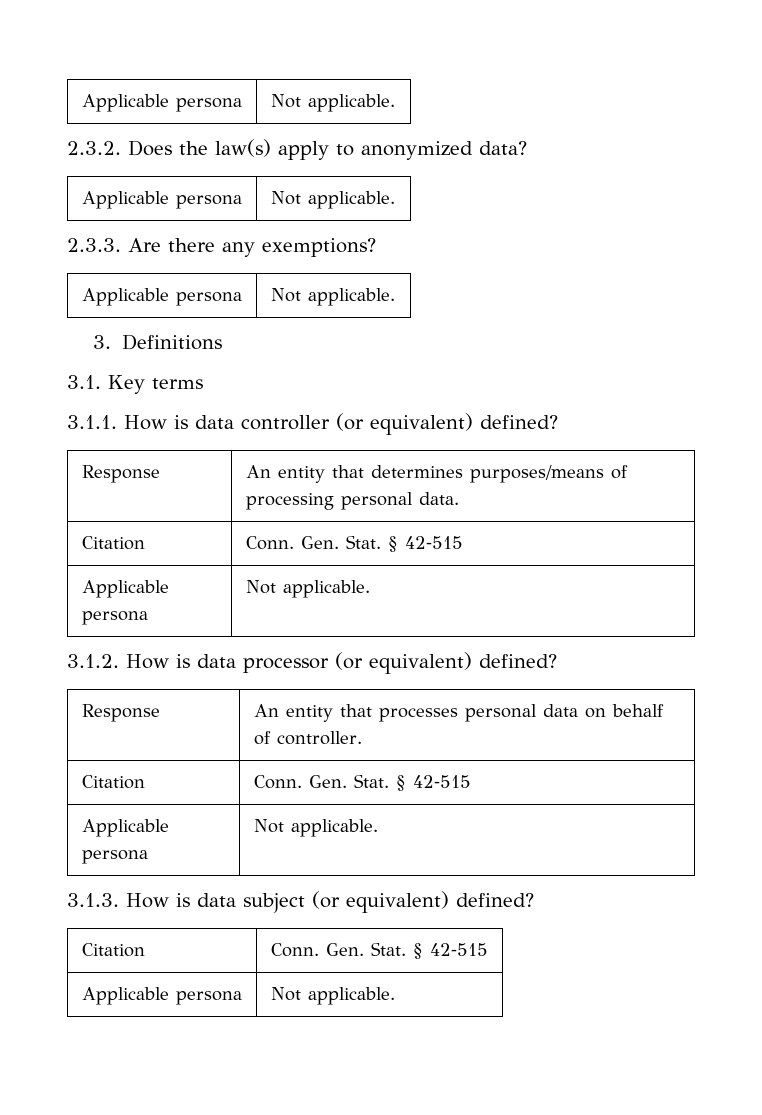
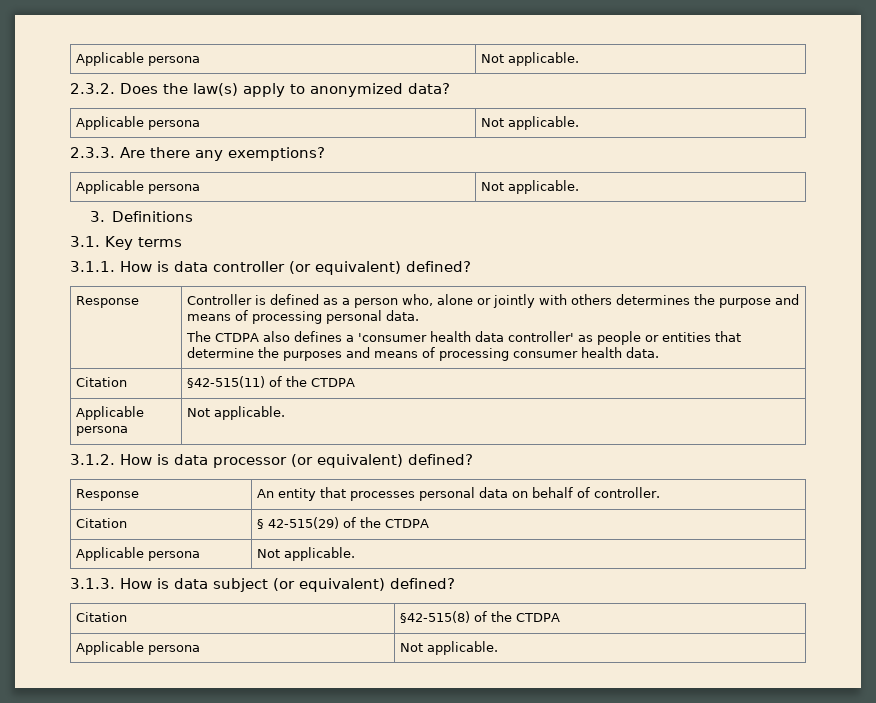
[245,465,628,483] [245,492,459,510] [81,536,145,550] [245,535,463,552] An entity that determines purposes/means of processing personal data. // Citation | Conn. Gen. Stat. § 42‑515 -> [187,294,800,308] [187,310,420,324] [186,331,742,345] [187,347,660,361] [76,377,128,387] [187,376,356,388] Controller is defined as a person who, alone or jointly with others determines the purpose and means of processing personal data. // The CTDPA also defines a 'consumer health data controller' as people or entities that determine the purposes and means of processing consumer health data. // Citation | §42‑515(11) of the CTDPA
[253,774,471,791] Conn. Gen. Stat. § 42‑515 -> [257,517,430,529] § 42‑515(29) of the CTDPA
[270,942,488,959] Conn. Gen. Stat. § 42‑515 -> [400,611,561,623] §42-515(8) of the CTDPA

